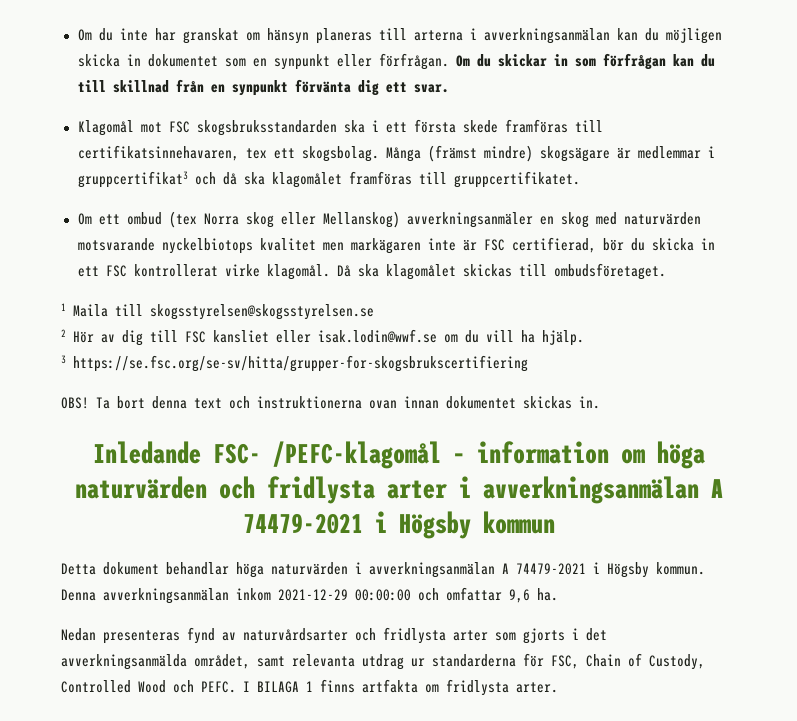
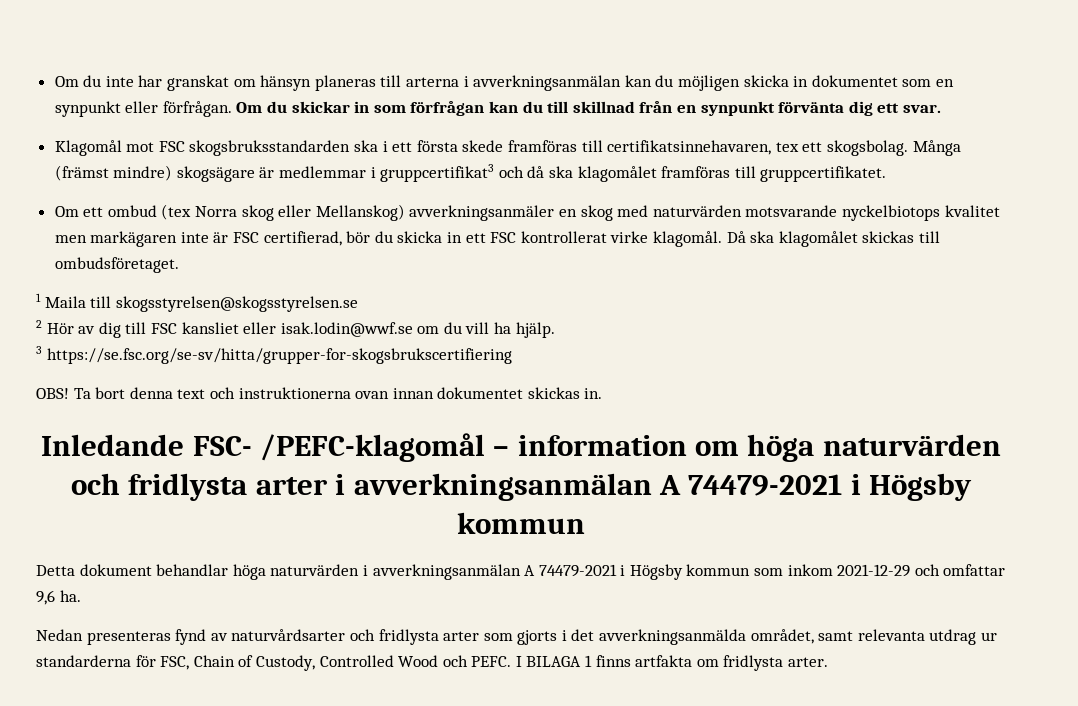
[656,562,705,575] [61,588,229,604] kommun. Denna avverkningsanmälan -> [686,564,784,576] kommun som
[355,589,411,601] 00:00:00 -> (911, 570) none

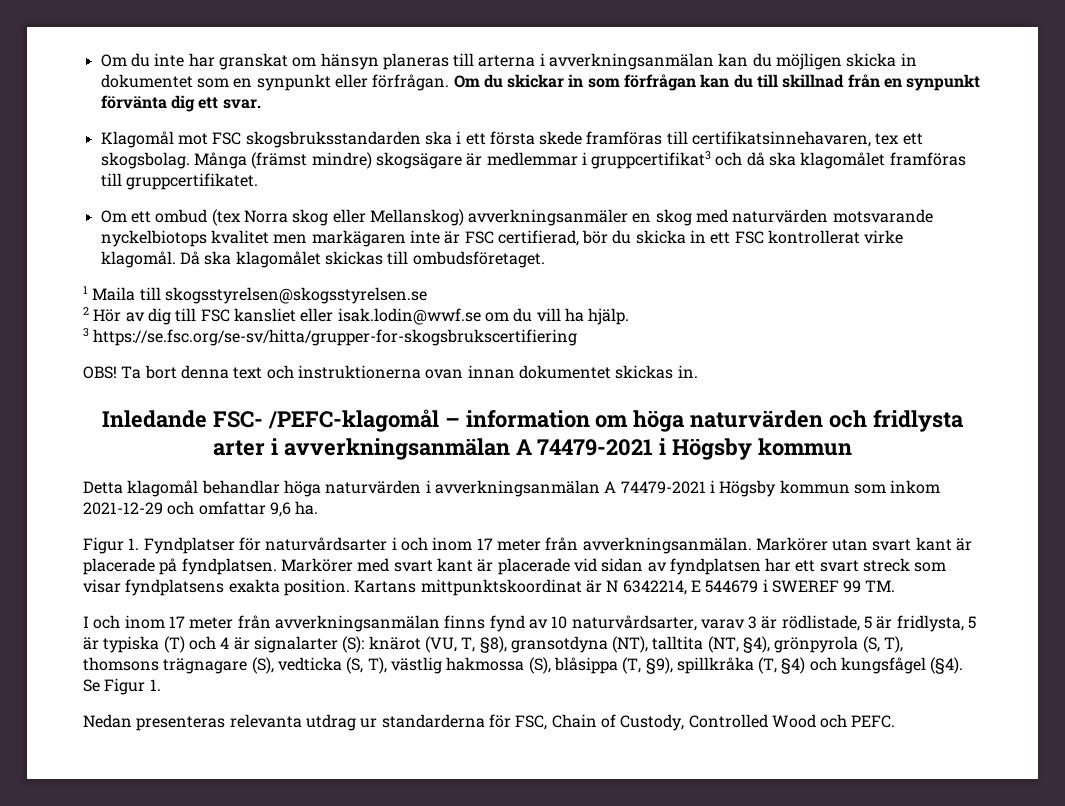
[79,564,152,576] dokument -> [127,480,199,497] klagomål
[36,629,854,645] Nedan presenteras fynd av naturvårdsarter och fridlysta arter som gjorts i det avverkningsanmälda området, samt -> [83,537,973,554] [83,558,947,575] [83,579,896,596] [83,615,977,632] [83,636,904,653] [83,657,964,674] [83,678,161,695] [83,714,226,731] Figur 1. Fyndplatser för naturvårdsarter i och inom 17 meter från avverkningsanmälan. Markörer utan svart kant är placerade på fyndplatsen. Markörer med svart kant är placerade vid sidan av fyndplatsen har ett svart streck som visar fyndplatsens exakta position. Kartans mittpunktskoordinat är N 6342214, E 544679 i SWEREF 99 TM. // I och inom 17 meter från avverkningsanmälan finns fynd av 10 naturvårdsarter, varav 3 är rödlistade, 5 är fridlysta, 5 är typiska (T) och 4 är signalarter (S): knärot (VU, T, §8), gransotdyna (NT), talltita (NT, §4), grönpyrola (S, T), thomsons trägnagare (S), vedticka (S, T), västlig hakmossa (S), blåsippa (T, §9), spillkråka (T, §4) och kungsfågel (§4). Se Figur 1. // Nedan presenteras
[515,655,829,671] I BILAGA 1 finns artfakta om fridlysta arter. -> (896, 721) none

